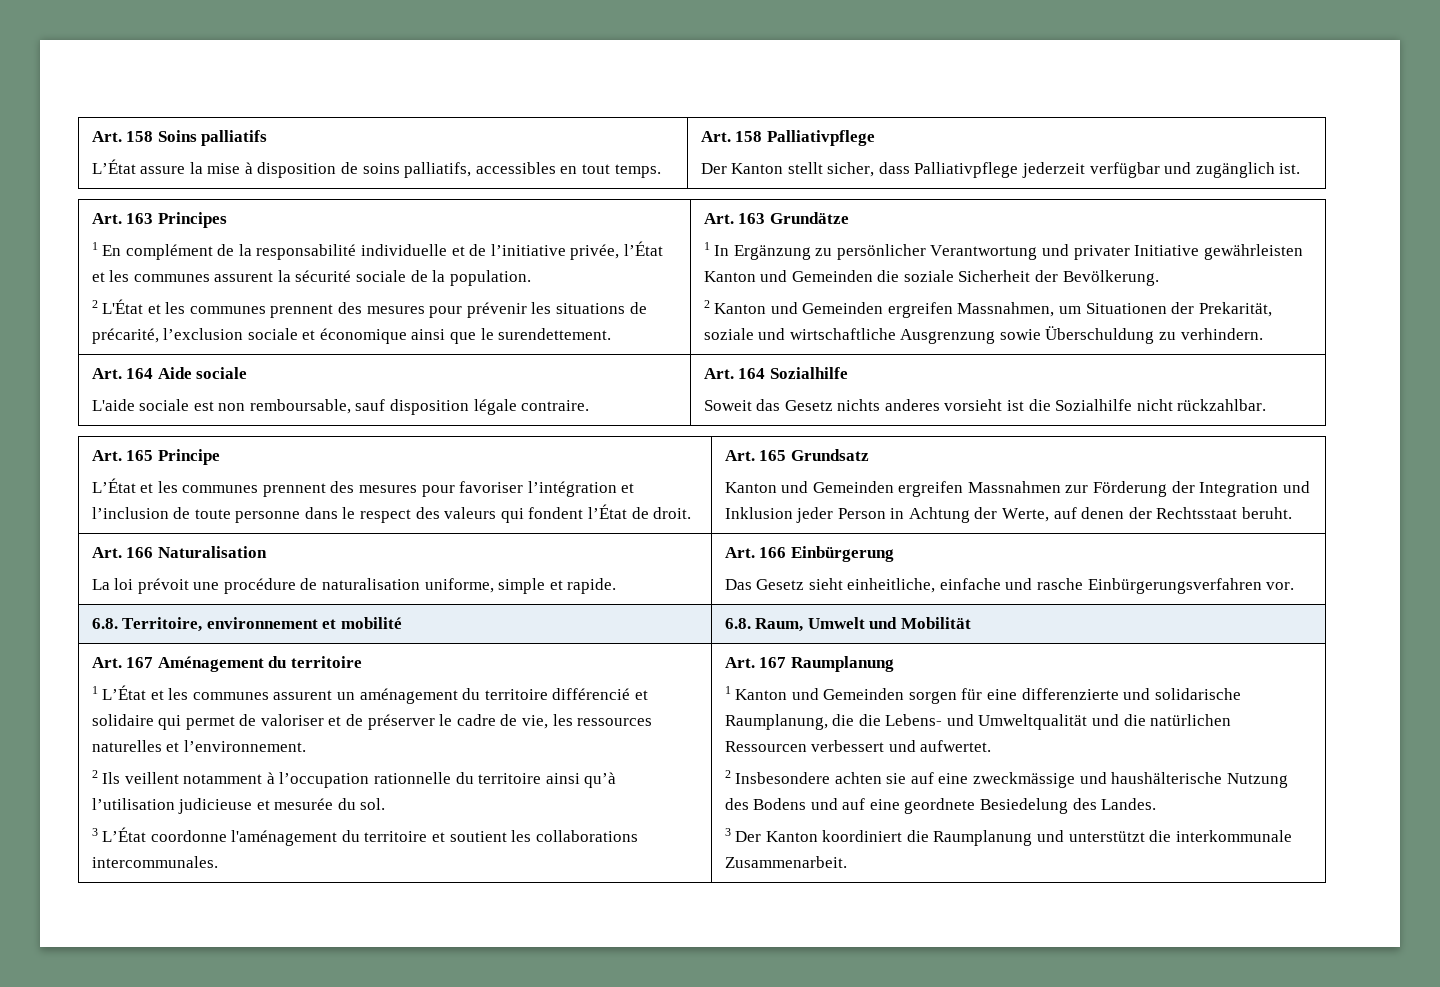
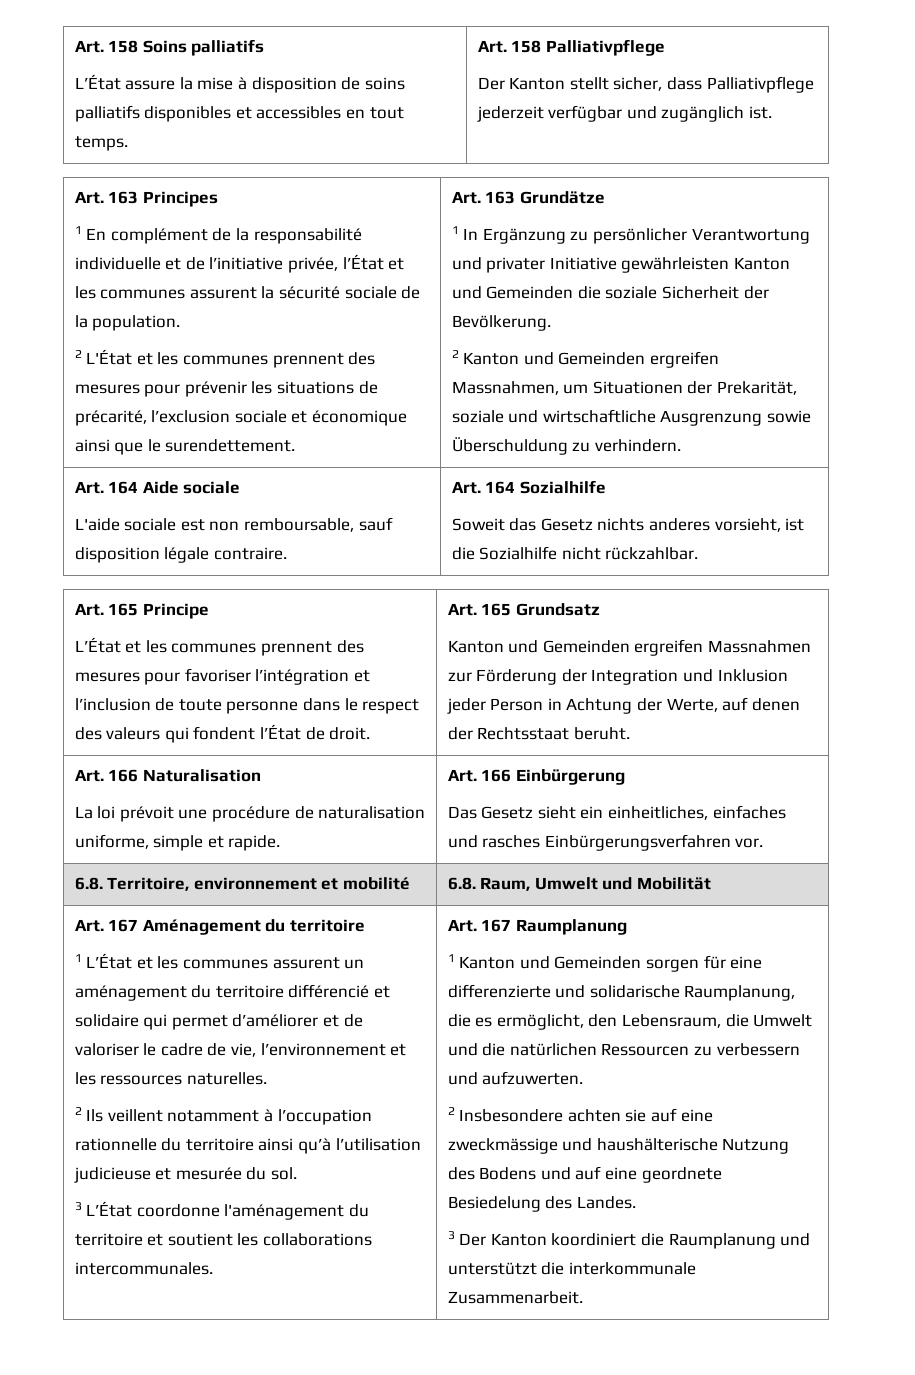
[404,162,472,178] palliatifs, -> [74,105,252,122] palliatifs disponibles et
[944,399,1003,411] vorsieht -> [714,518,781,532] vorsieht,
[847,578,1084,593] einheitliche, einfache und rasche -> [580,805,786,820] [447,835,541,848] ein einheitliches, einfaches und rasches
[239,714,653,730] [91,740,306,752] de valoriser et de préserver le cadre de vie, les ressources naturelles et l’environnement. -> [232,1014,363,1027] [74,1043,407,1057] [74,1072,267,1085] d’améliorer et de valoriser le cadre de vie, l’environnement et les ressources naturelles.
[858,714,1232,730] [724,740,992,752] die Lebens- und Umweltqualität und die natürlichen Ressourcen verbessert und aufwertet. -> [475,1014,813,1030] [447,1043,800,1056] [447,1071,584,1085] es ermöglicht, den Lebensraum, die Umwelt und die natürlichen Ressourcen zu verbessern und aufzuwerten.

